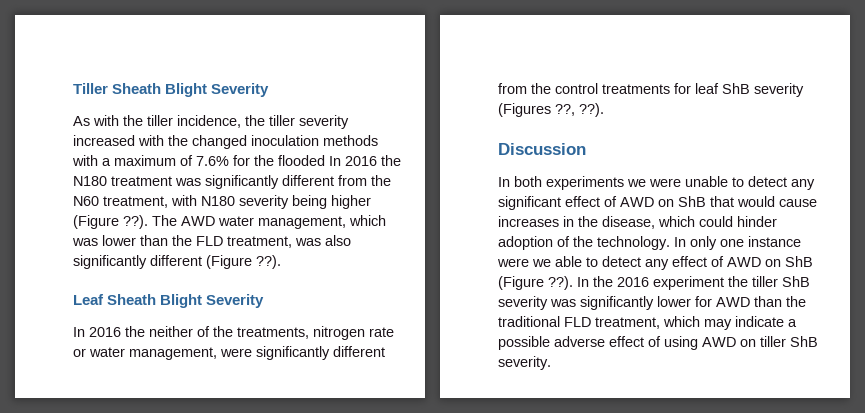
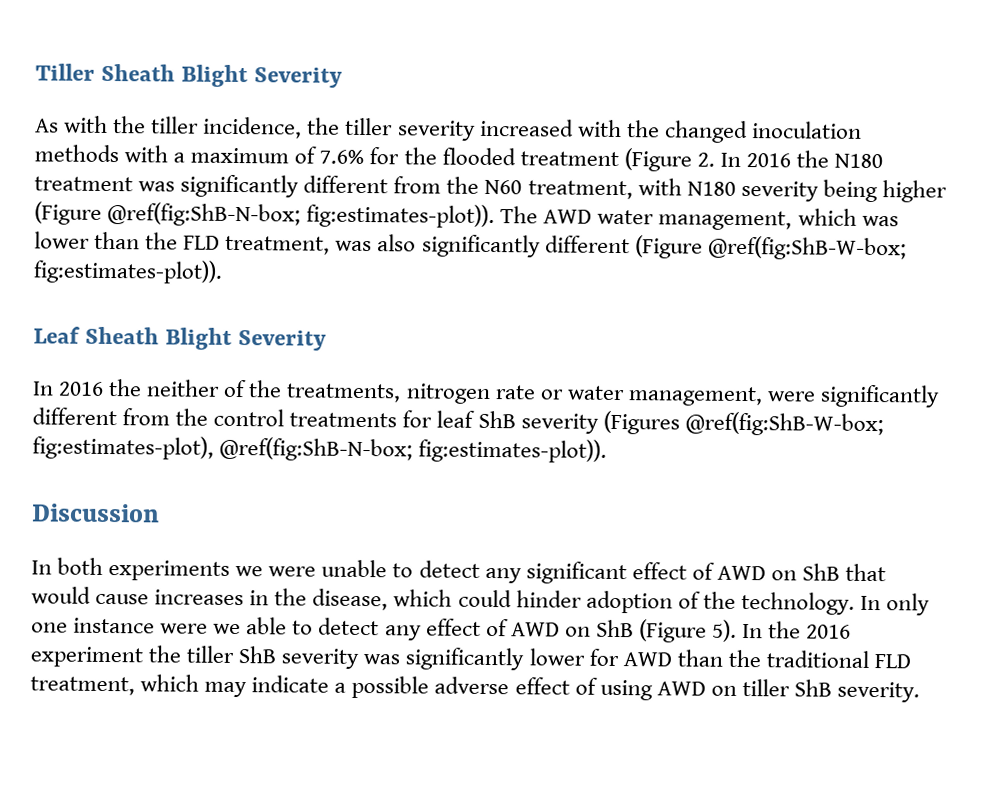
(325, 160) none -> [519,148,715,172] treatment (Figure 2.
[123,215,148,229] ??). -> [107,201,496,229] @ref(fig:ShB-N-box; fig:estimates-plot)).
[256,255,281,269] ??). -> [707,235,907,261] [33,259,223,284] @ref(fig:ShB-W-box; fig:estimates-plot)).
[555,103,604,117] ??, ??). -> [684,411,884,437] [32,435,608,463] @ref(fig:ShB-W-box; fig:estimates-plot), @ref(fig:ShB-N-box; fig:estimates-plot)).
[548,276,573,290] ??). -> [712,619,738,642] 5).

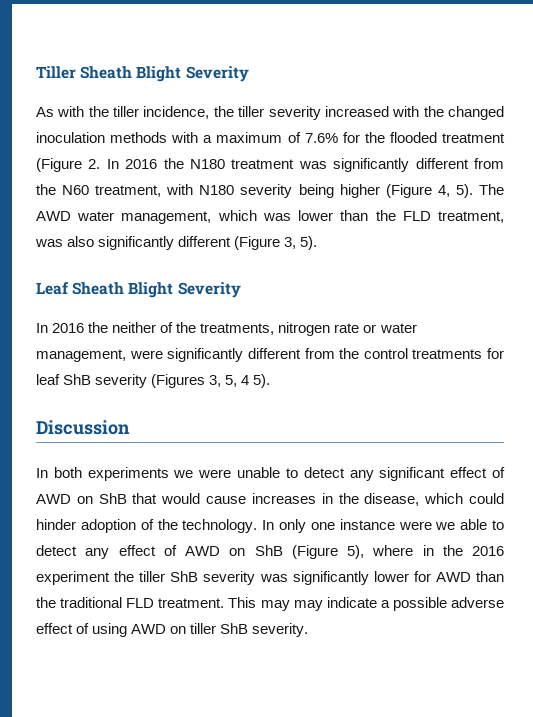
[107,201,496,229] @ref(fig:ShB-N-box; fig:estimates-plot)). -> [437,184,473,198] 4, 5).
[707,235,907,261] [33,259,223,284] @ref(fig:ShB-W-box; fig:estimates-plot)). -> [284,236,318,250] 3, 5).
[684,411,884,437] [32,435,608,463] @ref(fig:ShB-W-box; fig:estimates-plot), @ref(fig:ShB-N-box; fig:estimates-plot)). -> [209,374,271,388] 3, 5, 4 5).
[712,619,764,642] 5). In -> [347,545,434,559] 5), where in
[30,674,200,696] treatment, which -> [158,597,290,611] treatment. This may

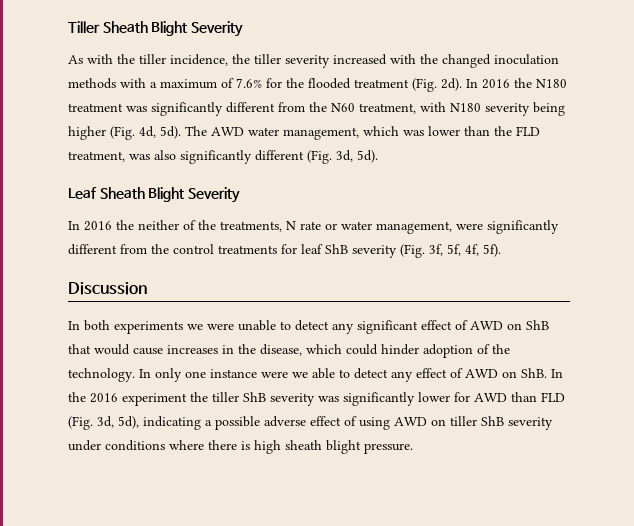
[36,158,101,172] (Figure 2. -> [412,78,462,92] (Fig. 2d).
[385,184,473,198] (Figure 4, 5). -> [110,126,181,140] (Fig. 4d, 5d).
[234,236,318,250] (Figure 3, 5). -> [307,150,378,164] (Fig. 3d, 5d).
[278,322,331,336] nitrogen -> [286,221,296,230] N
[151,374,271,388] (Figures 3, 5, 4 5). -> [400,244,501,258] (Fig. 3f, 5f, 4f, 5f).
[254,545,434,559] ShB (Figure 5), where in -> [521,368,563,378] ShB. In
[36,597,377,611] the traditional FLD treatment. This may may indicate -> [541,392,565,402] [68,416,201,430] FLD (Fig. 3d, 5d), indicating
[252,623,309,637] severity. -> [508,417,553,430] [68,440,413,454] severity under conditions where there is high sheath blight pressure.

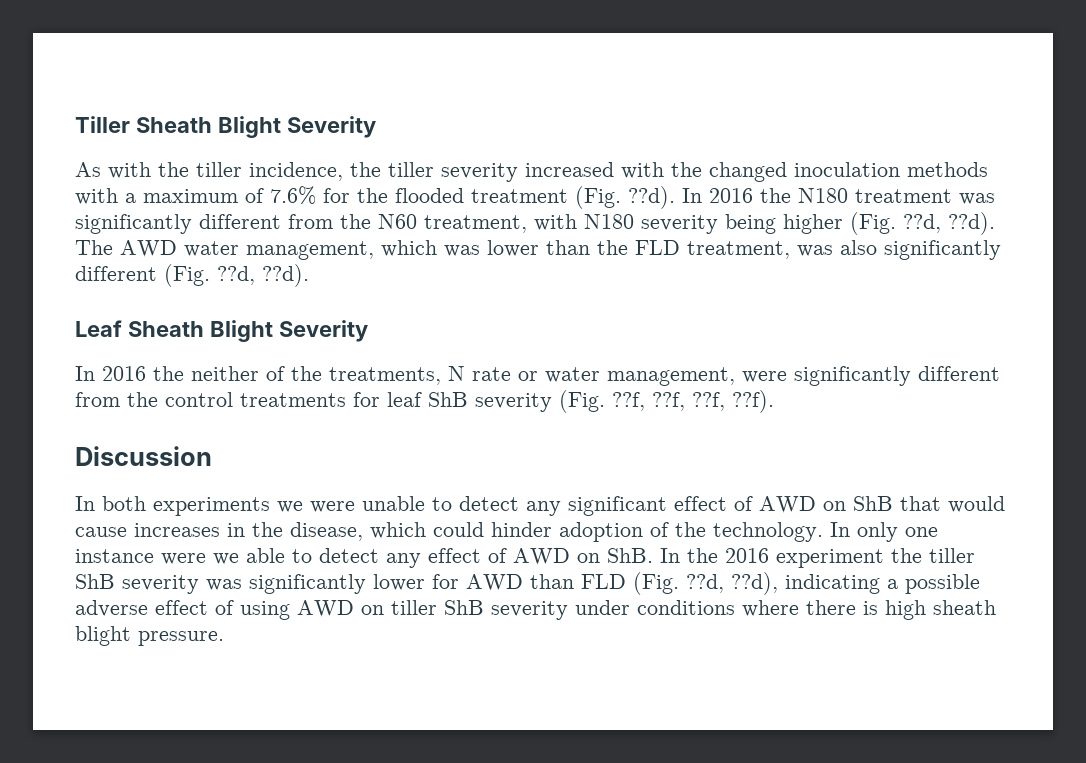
[441,78,462,91] 2d). -> [628,186,675,209] ??d).
[139,126,181,139] 4d, 5d). -> [903,212,995,235] ??d, ??d).
[336,150,378,163] 3d, 5d). -> [217,264,309,287] ??d, ??d).
[429,244,501,257] 3f, 5f, 4f, 5f). -> [612,390,774,413] ??f, ??f, ??f, ??f).
[97,416,139,429] 3d, 5d), -> [686,572,778,595] ??d, ??d),

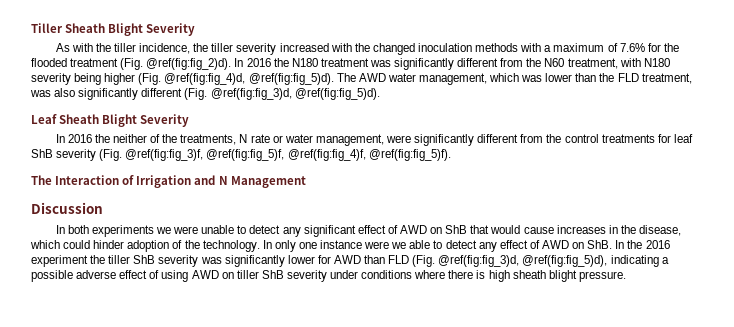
[628,186,675,209] ??d). -> [146,58,232,70] @ref(fig:fig_2)d).
[903,212,995,235] ??d, ??d). -> [164,73,334,85] @ref(fig:fig_4)d, @ref(fig:fig_5)d).
[217,264,309,287] ??d, ??d). -> [210,88,380,100] @ref(fig:fig_3)d, @ref(fig:fig_5)d).
[612,390,774,413] ??f, ??f, ??f, ??f). -> [125,149,451,161] [31,175,306,188] @ref(fig:fig_3)f, @ref(fig:fig_5)f, @ref(fig:fig_4)f, @ref(fig:fig_5)f). // The Interaction of Irrigation and N Management
[686,572,778,595] ??d, ??d), -> [438,255,608,267] @ref(fig:fig_3)d, @ref(fig:fig_5)d),

